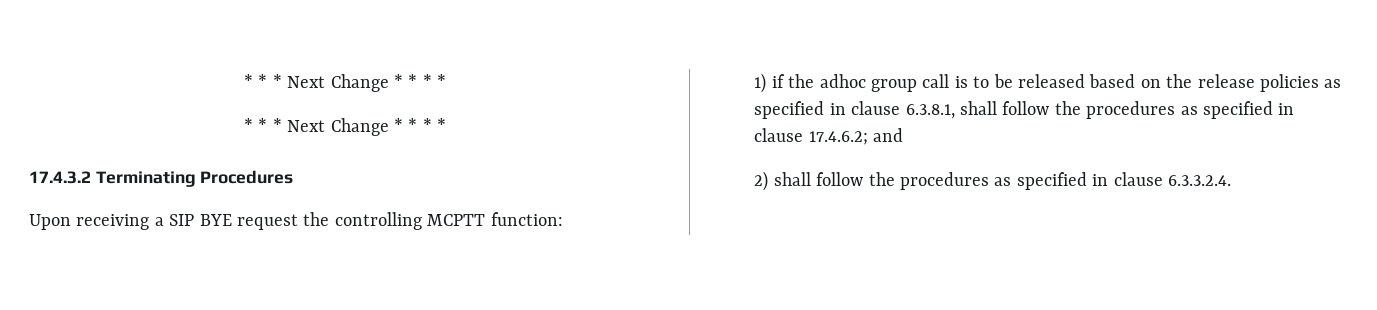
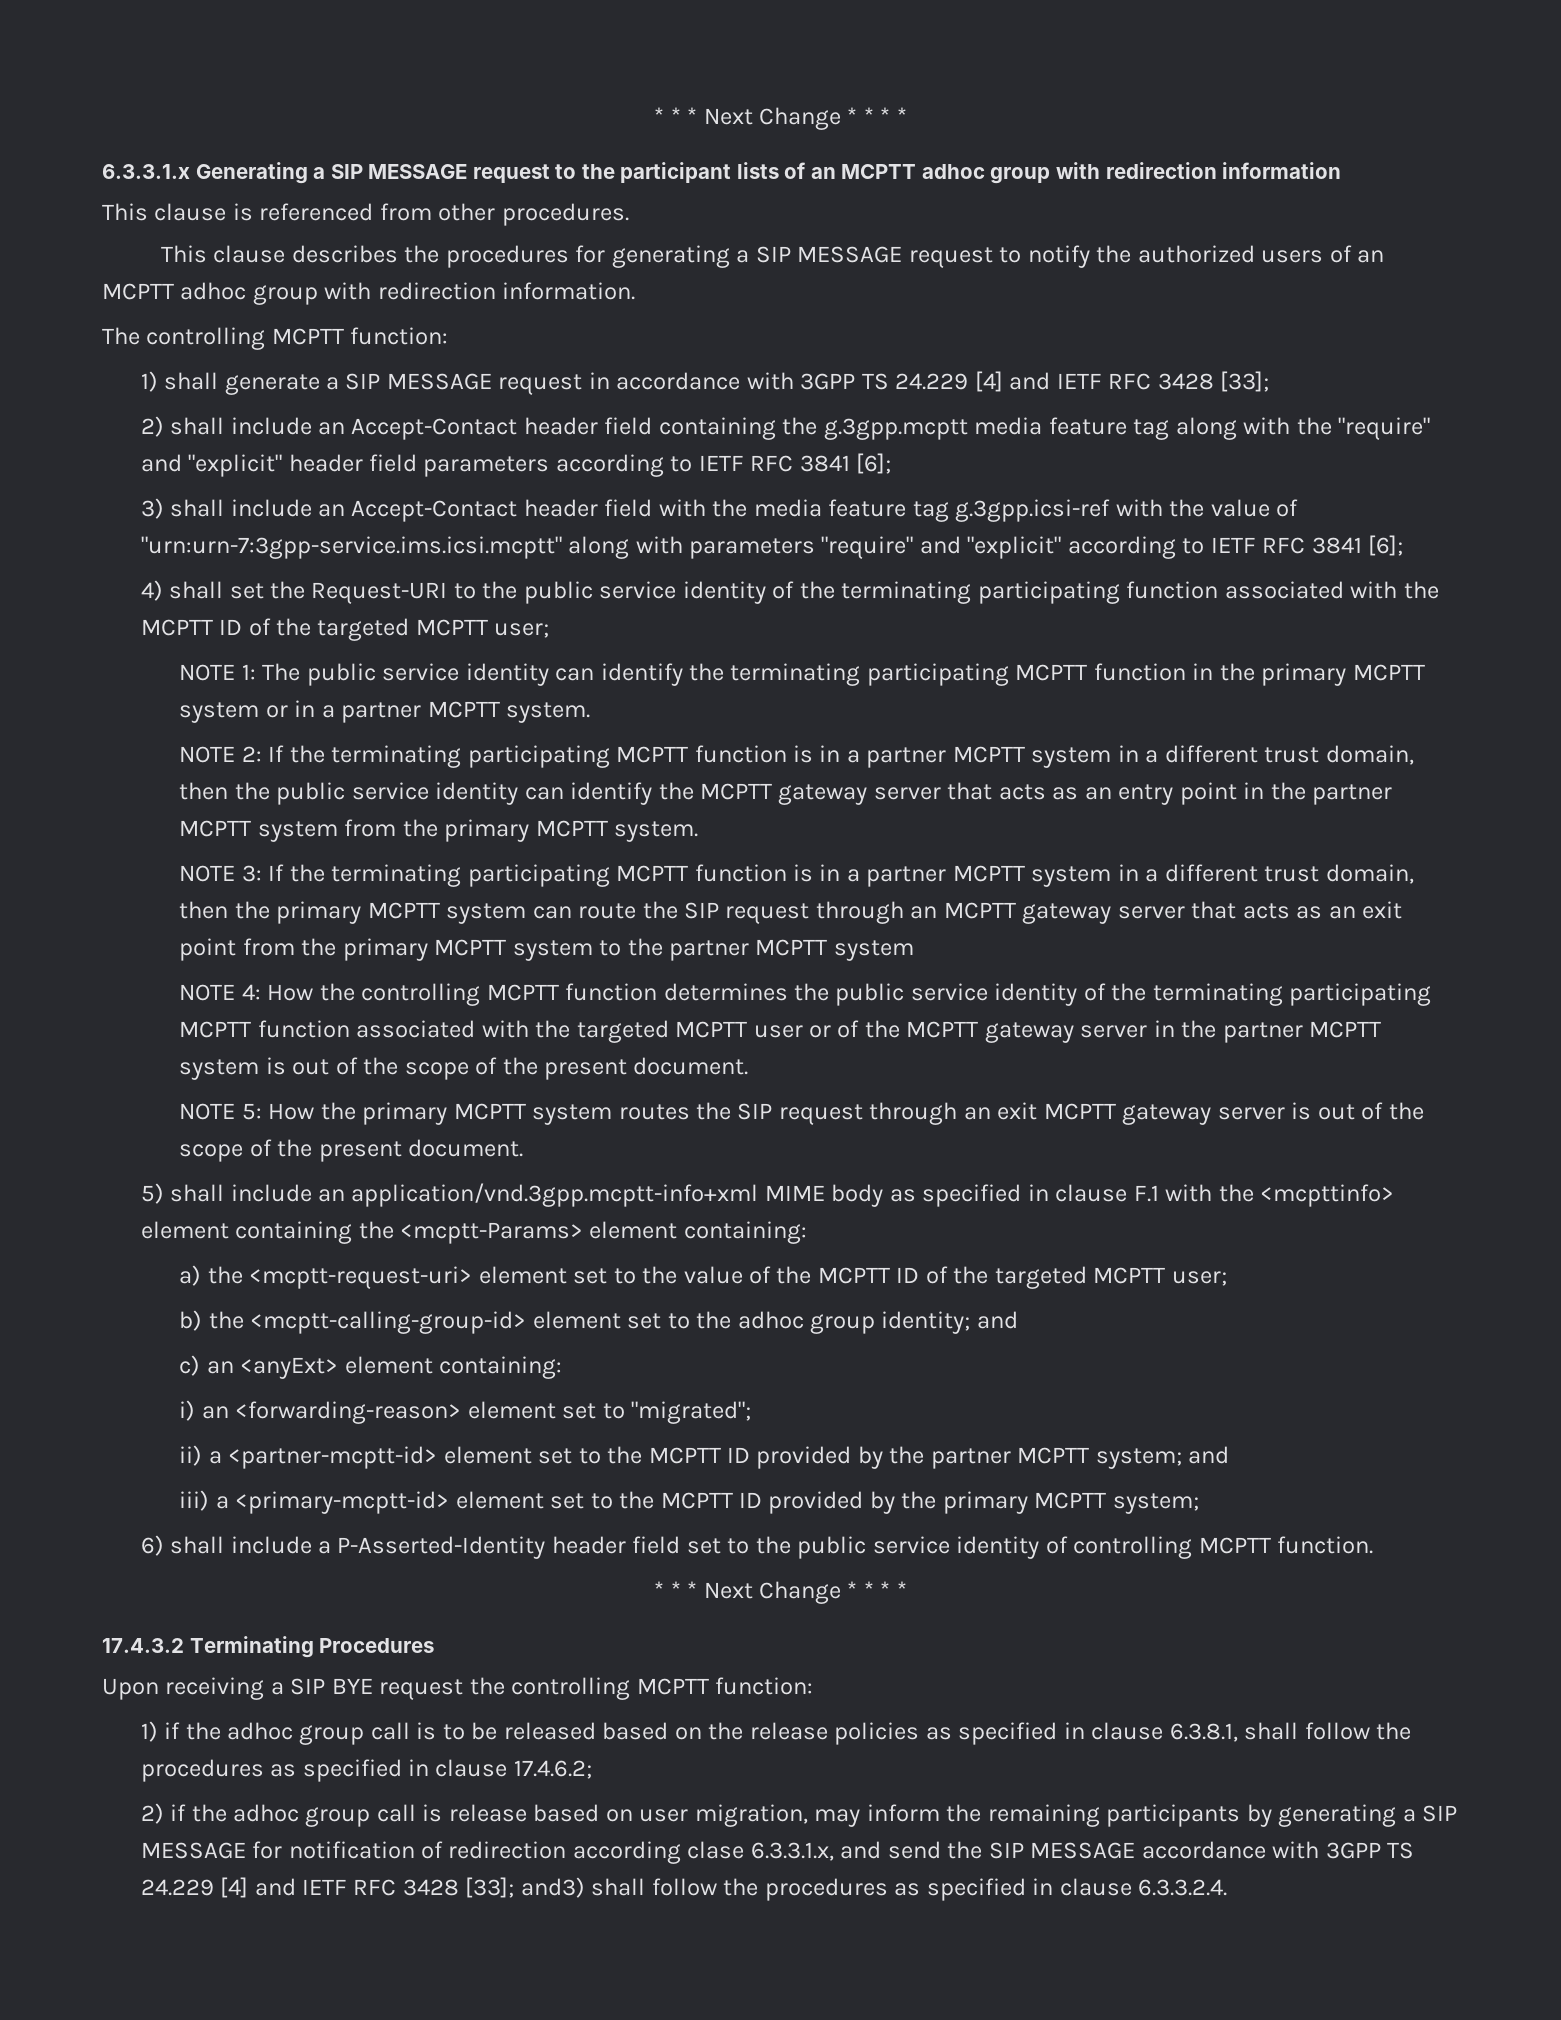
[243,74,447,92] * * * Next Change * * * * -> [654,107,907,130] [102,162,1342,184] [102,203,629,226] [160,245,1385,268] [102,282,636,305] [102,327,449,350] [140,371,1270,395] [140,416,1431,440] [140,453,892,477] [140,498,1299,522] [140,535,1404,559] [140,580,1439,604] [140,618,550,641] [179,663,1425,686] [179,700,591,723] [179,745,1414,768] [179,782,1393,805] [179,819,699,842] [179,864,1414,887] [179,901,1403,924] [179,938,914,961] [179,983,1432,1006] [179,1020,1382,1043] [179,1057,749,1080] [179,1102,1424,1125] [179,1139,524,1162] [140,1183,1395,1207] [140,1221,807,1244] [179,1265,1227,1289] [179,1310,1018,1334] [179,1355,563,1379] [179,1400,752,1424] [179,1445,1230,1469] [179,1490,1199,1514] [140,1535,1374,1559] * * * Next Change * * * * // 6.3.3.1.x Generating a SIP MESSAGE request to the participant lists of an MCPTT adhoc group with redirection information // This clause is referenced from other procedures. // This clause describes the procedures for generating a SIP MESSAGE request to notify the authorized users of an MCPTT adhoc group with redirection information. // The controlling MCPTT function: // 1) shall generate a SIP MESSAGE request in accordance with 3GPP TS 24.229 [4] and IETF RFC 3428 [33]; // 2) shall include an Accept-Contact header field containing the g.3gpp.mcptt media feature tag along with the "require" and "explicit" header field parameters according to IETF RFC 3841 [6]; // 3) shall include an Accept-Contact header field with the media feature tag g.3gpp.icsi-ref with the value of "urn:urn-7:3gpp-service.ims.icsi.mcptt" along with parameters "require" and "explicit" according to IETF RFC 3841 [6]; // 4) shall set the Request-URI to the public service identity of the terminating participating function associated with the MCPTT ID of the targeted MCPTT user; // NOTE 1: The public service identity can identify the terminating participating MCPTT function in the primary MCPTT system or in a partner MCPTT system. // NOTE 2: If the terminating participating MCPTT function is in a partner MCPTT system in a different trust domain, then the public service identity can identify the MCPTT gateway server that acts as an entry point in the partner MCPTT system from the primary MCPTT system. // NOTE 3: If the terminating participating MCPTT function is in a partner MCPTT system in a different trust domain, then the primary MCPTT system can route the SIP request through an MCPTT gateway server that acts as an exit point from the primary MCPTT system to the partner MCPTT system // NOTE 4: How the controlling MCPTT function determines the public service identity of the terminating participating MCPTT function associated with the targeted MCPTT user or of the MCPTT gateway server in the partner MCPTT system is out of the scope of the present document. // NOTE 5: How the primary MCPTT system routes the SIP request through an exit MCPTT gateway server is out of the scope of the present document. // 5) shall include an application/vnd.3gpp.mcptt-info+xml MIME body as specified in clause F.1 with the <mcpttinfo> element containing the <mcptt-Params> element containing: // a) the <mcptt-request-uri> element set to the value of the MCPTT ID of the targeted MCPTT user; // b) the <mcptt-calling-group-id> element set to the adhoc group identity; and // c) an <anyExt> element containing: // i) an <forwarding-reason> element set to "migrated"; // ii) a <partner-mcptt-id> element set to the MCPTT ID provided by the partner MCPTT system; and // iii) a <primary-mcptt-id> element set to the MCPTT ID provided by the primary MCPTT system; // 6) shall include a P-Asserted-Identity header field set to the public service identity of controlling MCPTT function.
[873,128,904,142] [754,171,769,191] and // 2) -> [140,1803,1458,1827] [140,1841,1415,1864] [140,1877,585,1898] // 2) if the adhoc group call is release based on user migration, may inform the remaining participants by generating a SIP MESSAGE for notification of redirection according clase 6.3.3.1.x, and send the SIP MESSAGE accordance with 3GPP TS 24.229 [4] and IETF RFC 3428 [33]; and3)

